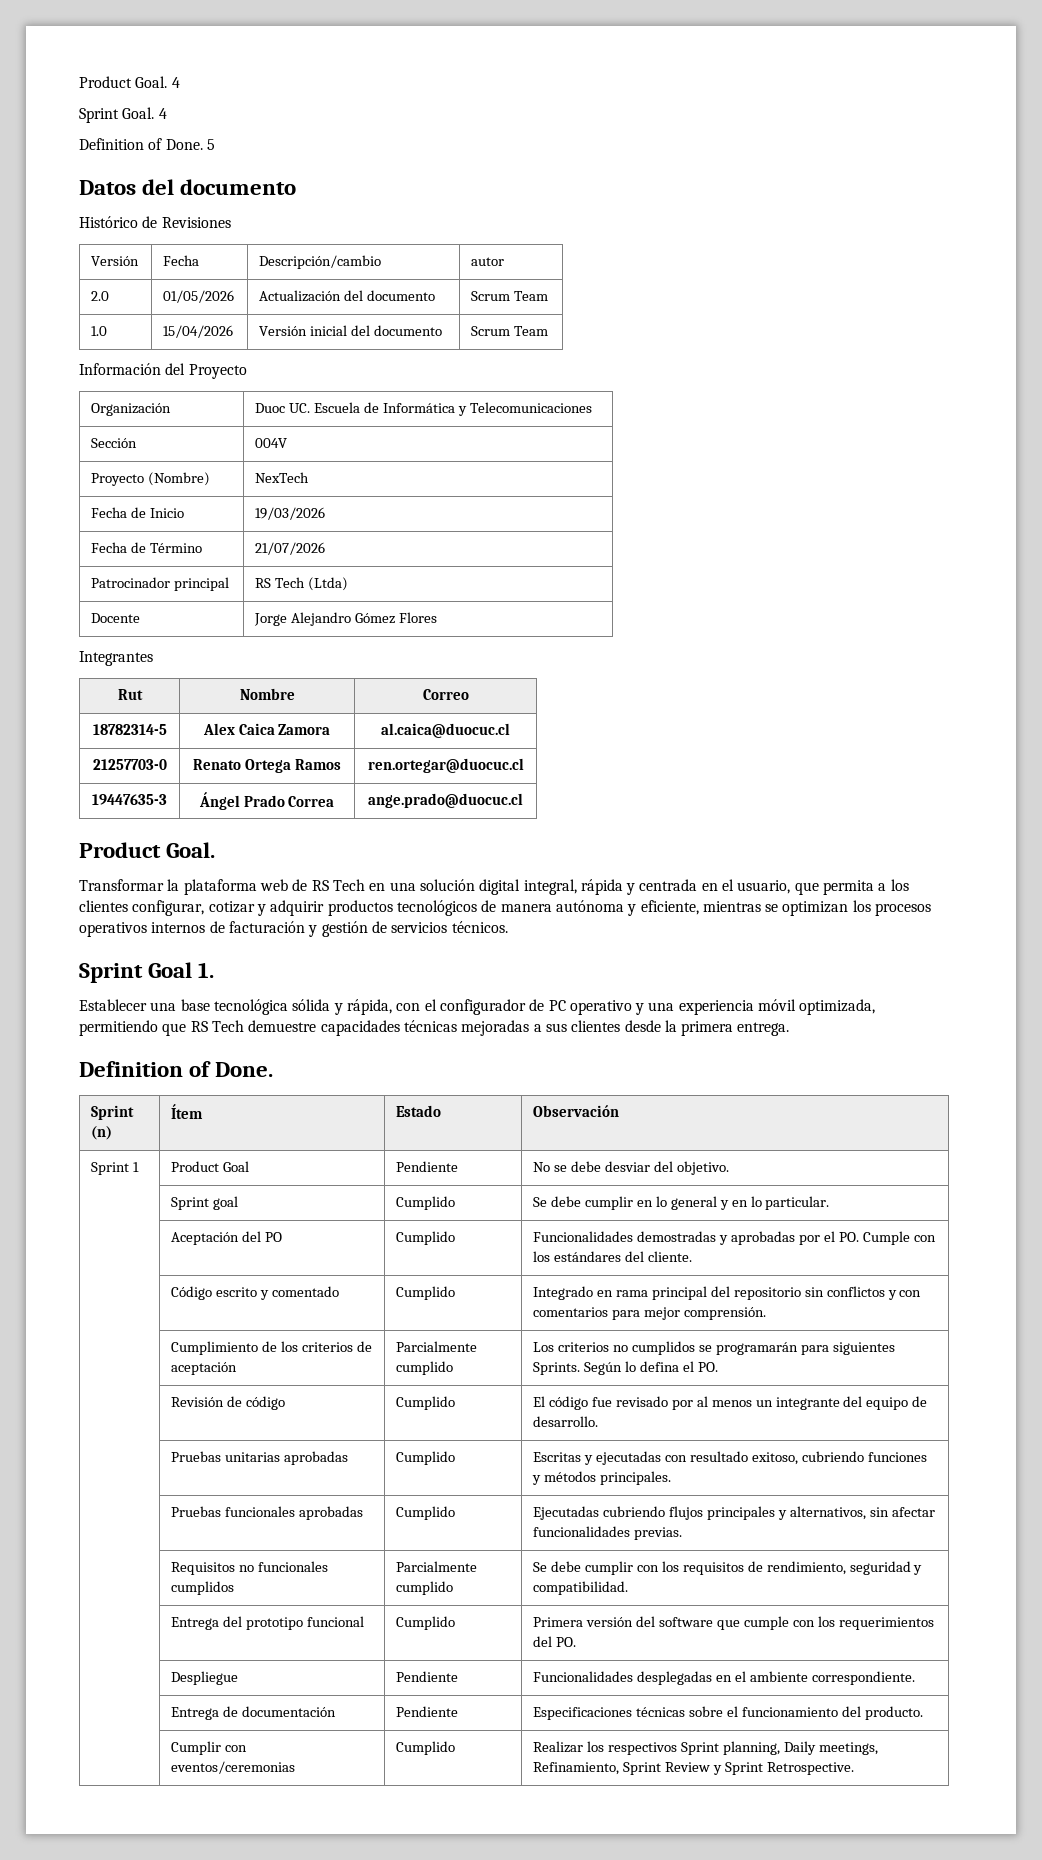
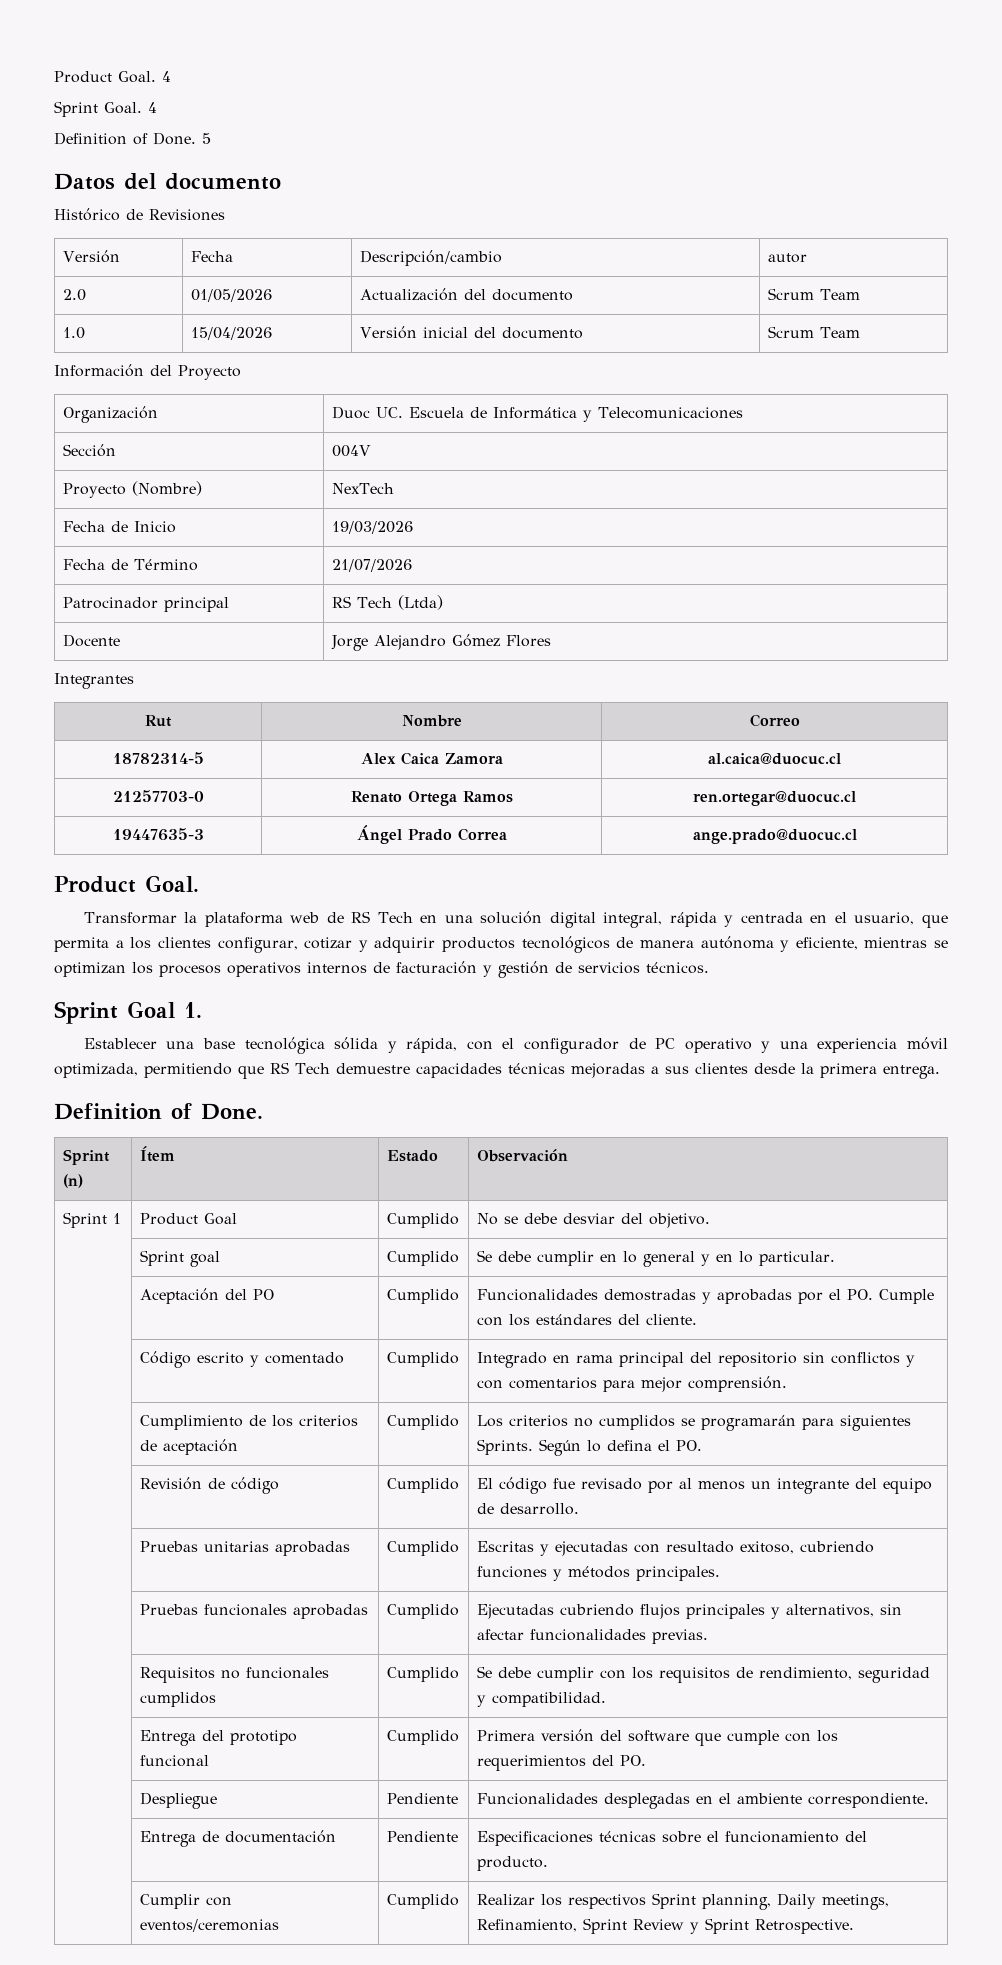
[396,1161,459,1172] Pendiente -> [386,1213,459,1228] Cumplido
[396,1341,478,1352] [396,1361,454,1375] Parcialmente cumplido -> [386,1415,459,1430] Cumplido
[396,1561,478,1572] [396,1581,454,1595] Parcialmente cumplido -> [386,1667,459,1682] Cumplido

